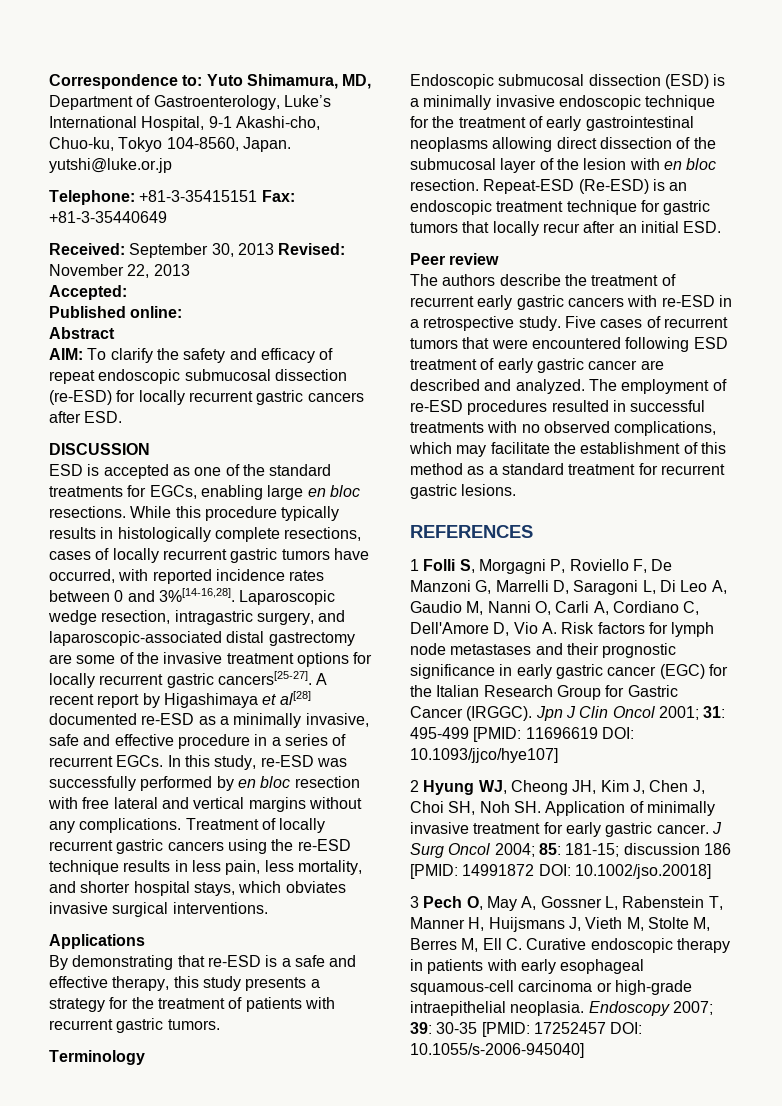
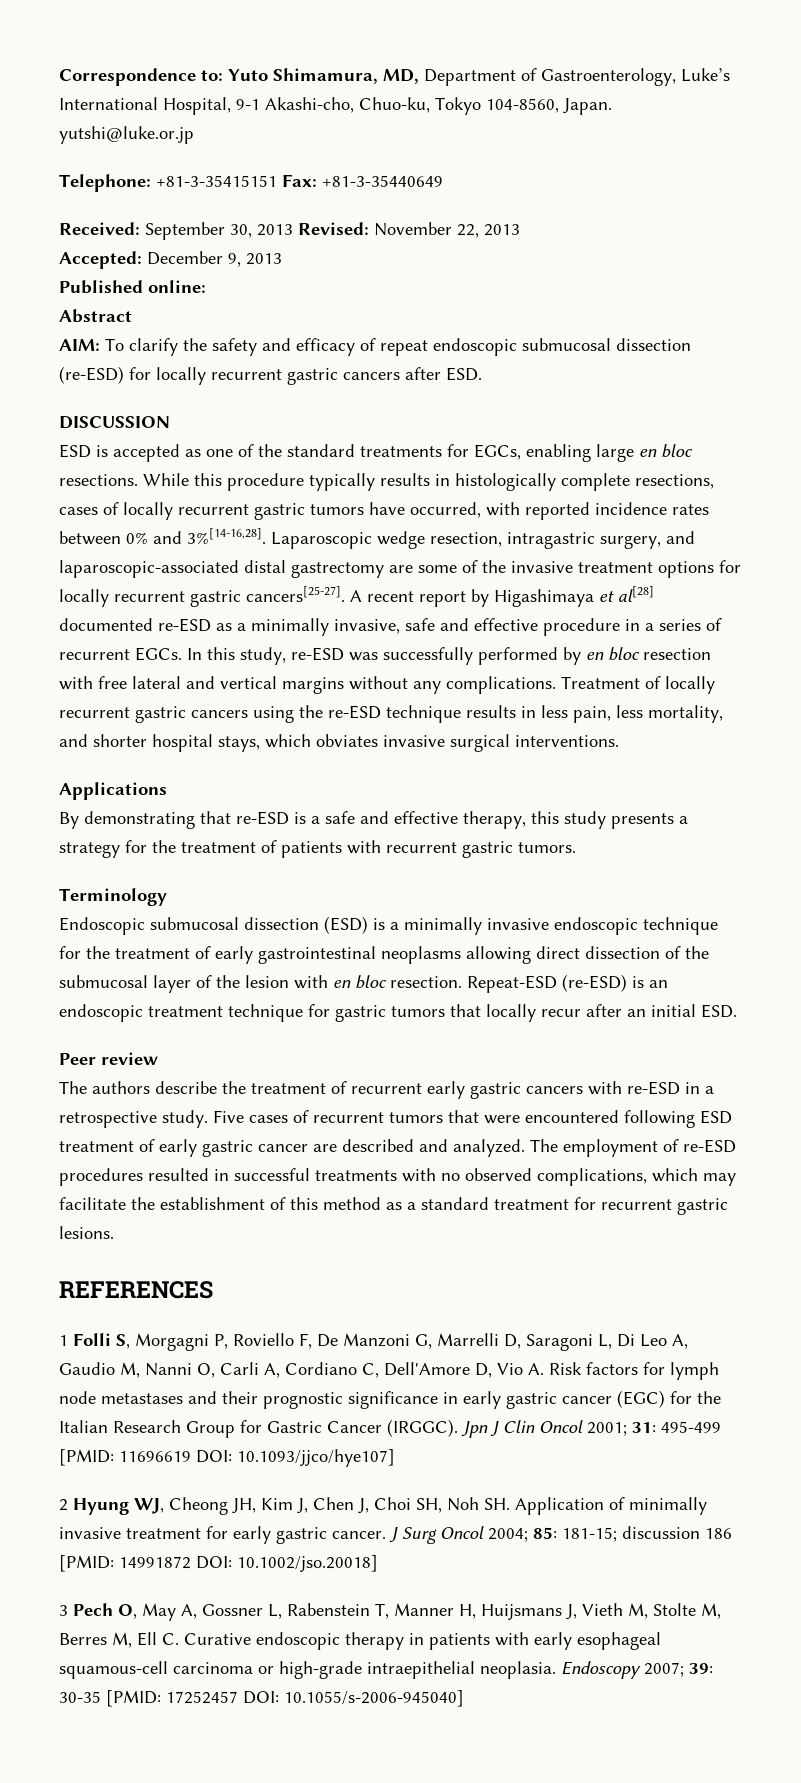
(127, 292) none -> [147,251,282,267] December 9, 2013
[114,590,124,602] 0 -> [126,532,148,544] 0%
[578,179,649,194] (Re-ESD) -> [562,974,627,992] (re-ESD)

